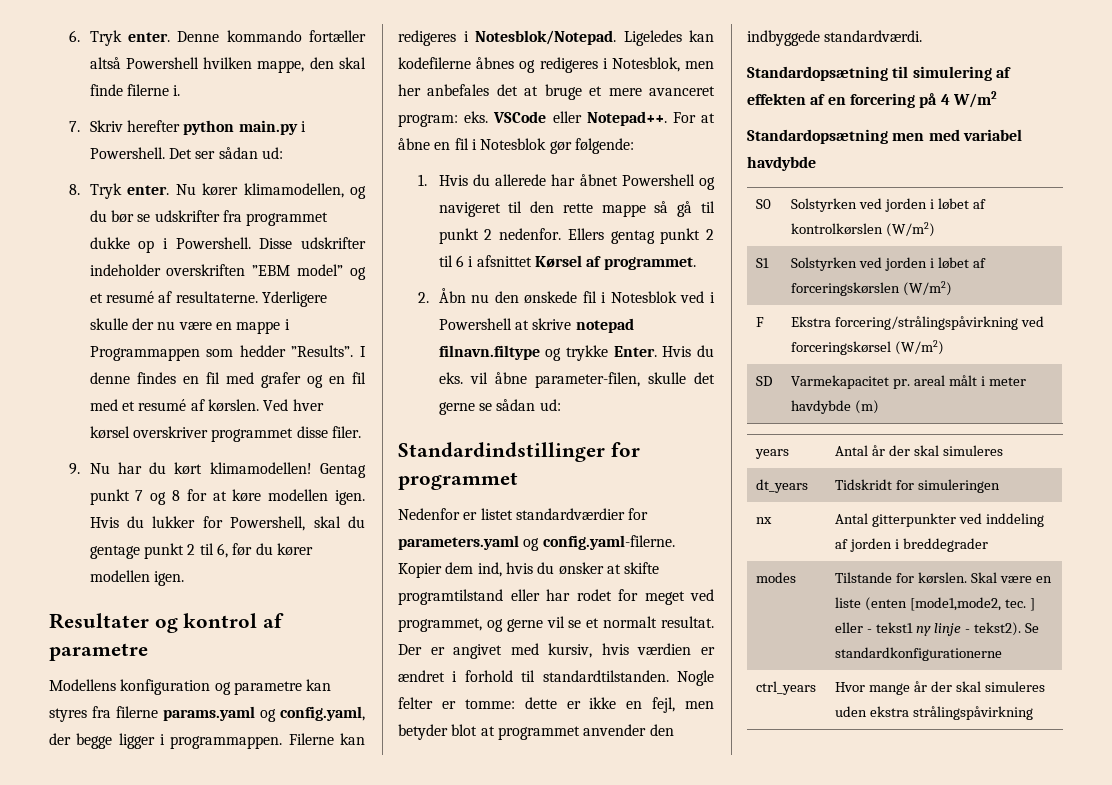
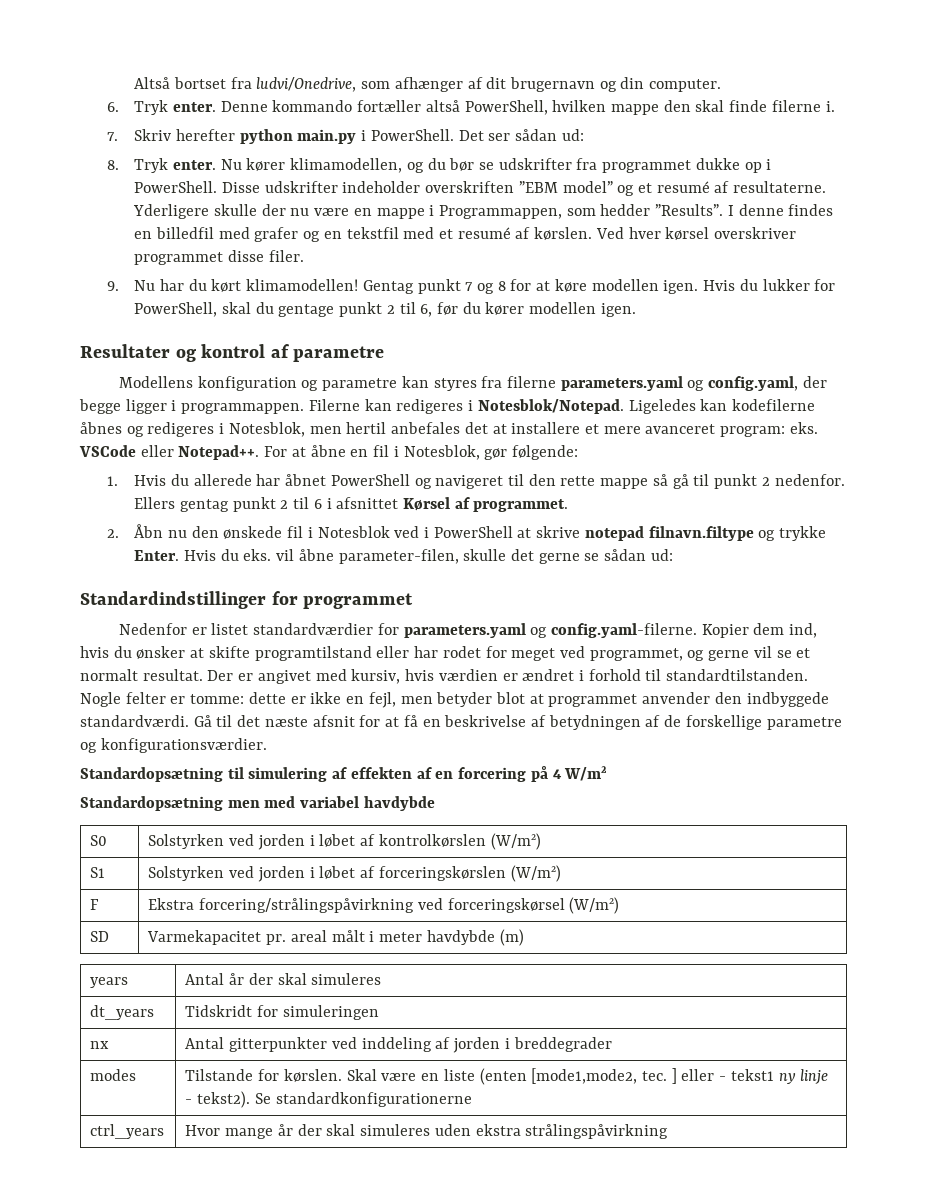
(69, 36) none -> [134,77,722,92] Altså bortset fra ludvi/Onedrive, som afhænger af dit brugernavn og din computer. //
[125,57,305,73] Powershell hvilken mappe, -> [464,100,659,115] PowerShell, hvilken mappe
[89,147,165,159] Powershell. -> [370,129,454,141] PowerShell.
[175,237,251,249] Powershell. -> [134,181,218,193] PowerShell.
[89,346,200,361] Programmappen -> [438,205,562,219] Programmappen,
[205,372,220,384] fil -> [155,227,214,239] billedfil
[352,372,366,384] fil -> [346,227,399,239] tekstfil
[230,516,306,531] Powershell, -> [134,302,218,317] PowerShell,
[163,706,256,721] params.yaml -> [560,376,683,391] parameters.yaml
[398,84,421,96] her -> [346,422,387,434] hertil
[544,84,582,100] bruge -> [511,422,581,434] installere
[480,138,547,150] Notesblok -> [403,445,480,460] Notesblok,
[621,174,695,186] Powershell -> [330,474,410,486] PowerShell
[438,318,512,330] Powershell -> [433,526,513,538] PowerShell
(923, 36) none -> [193,715,842,730] [80,738,267,753] Gå til det næste afsnit for at få en beskrivelse af betydningen af de forskellige parametre og konfigurationsværdier.

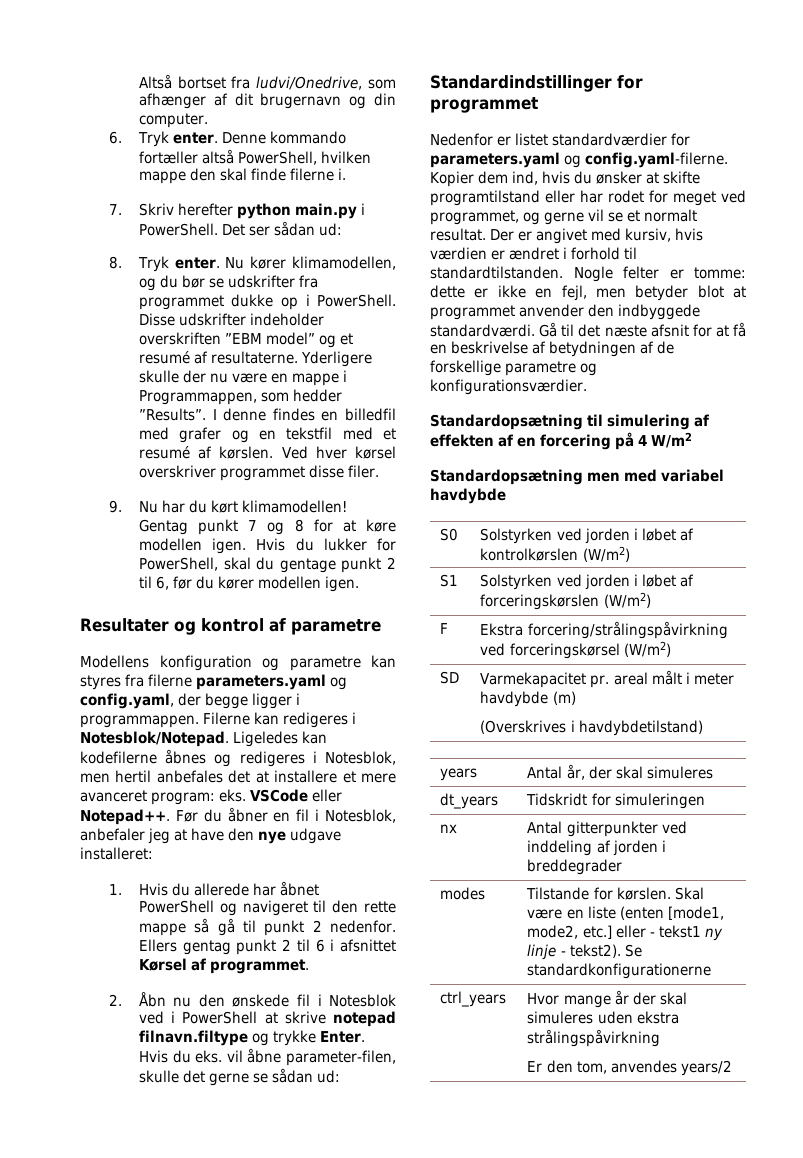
[264,445,346,457] For at åbne -> [175,807,268,822] Før du åbner
[484,445,578,460] gør følgende: -> [80,828,342,844] [80,847,153,860] anbefaler jeg at have den nye udgave installeret:
(524, 937) none -> [480,720,703,736] // (Overskrives i havdybdetilstand)
[229,973,245,985] år -> [566,764,585,780] år,
[531,1068,677,1084] [mode1,mode2, tec. ] -> [667,906,724,920] [527,925,612,939] [mode1, mode2, etc.]
(669, 1131) none -> [527,1060,732,1076] // Er den tom, anvendes years/2

